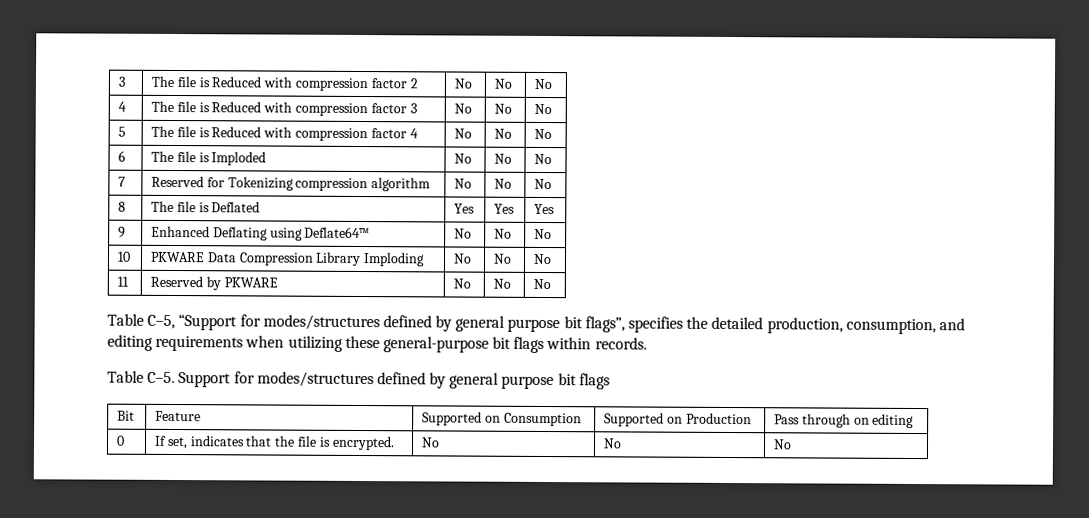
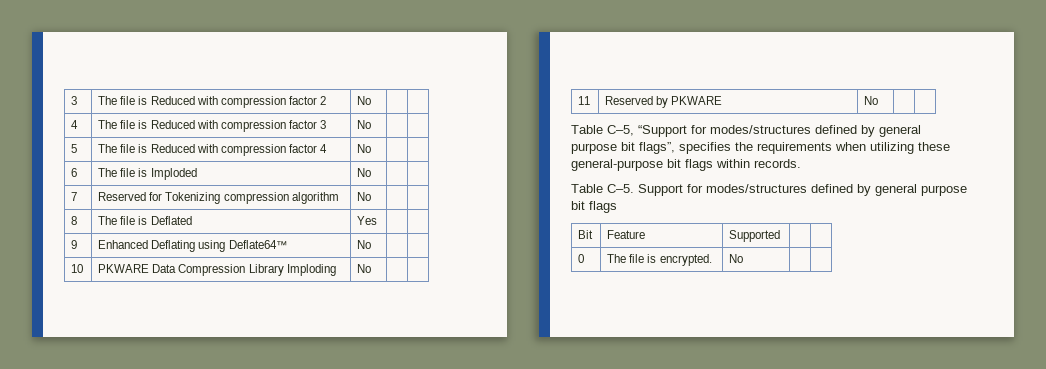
[494,78,513,89] [534,78,553,90] No | No -> (372, 100) |
[494,103,513,114] [534,103,553,115] No | No -> (372, 124) |
[494,128,513,139] [534,128,553,140] No | No -> (372, 148) |
[494,153,513,164] [534,153,553,165] No | No -> (372, 172) |
[494,178,513,189] [534,178,553,190] No | No -> (372, 196) |
[494,203,516,214] [534,203,556,215] Yes | Yes -> (378, 220) |
[494,228,513,239] [534,228,553,240] No | No -> (372, 244) |
[493,253,513,264] [533,253,553,265] No | No -> (372, 268) |
[493,278,512,289] [533,278,552,290] No | No -> (879, 100) |
[711,316,965,335] [107,334,153,351] detailed production, consumption, and editing -> (753, 146) none
[484,412,582,427] [604,412,752,427] [774,413,915,429] [116,435,126,446] [154,435,296,450] on Consumption | Supported on Production | Pass through on editing // 0 | If set, indicates that the -> [578,254,585,263] [607,254,627,263] | | // 0 | The
[603,438,623,449] [773,439,793,450] No | No -> (744, 258) |

